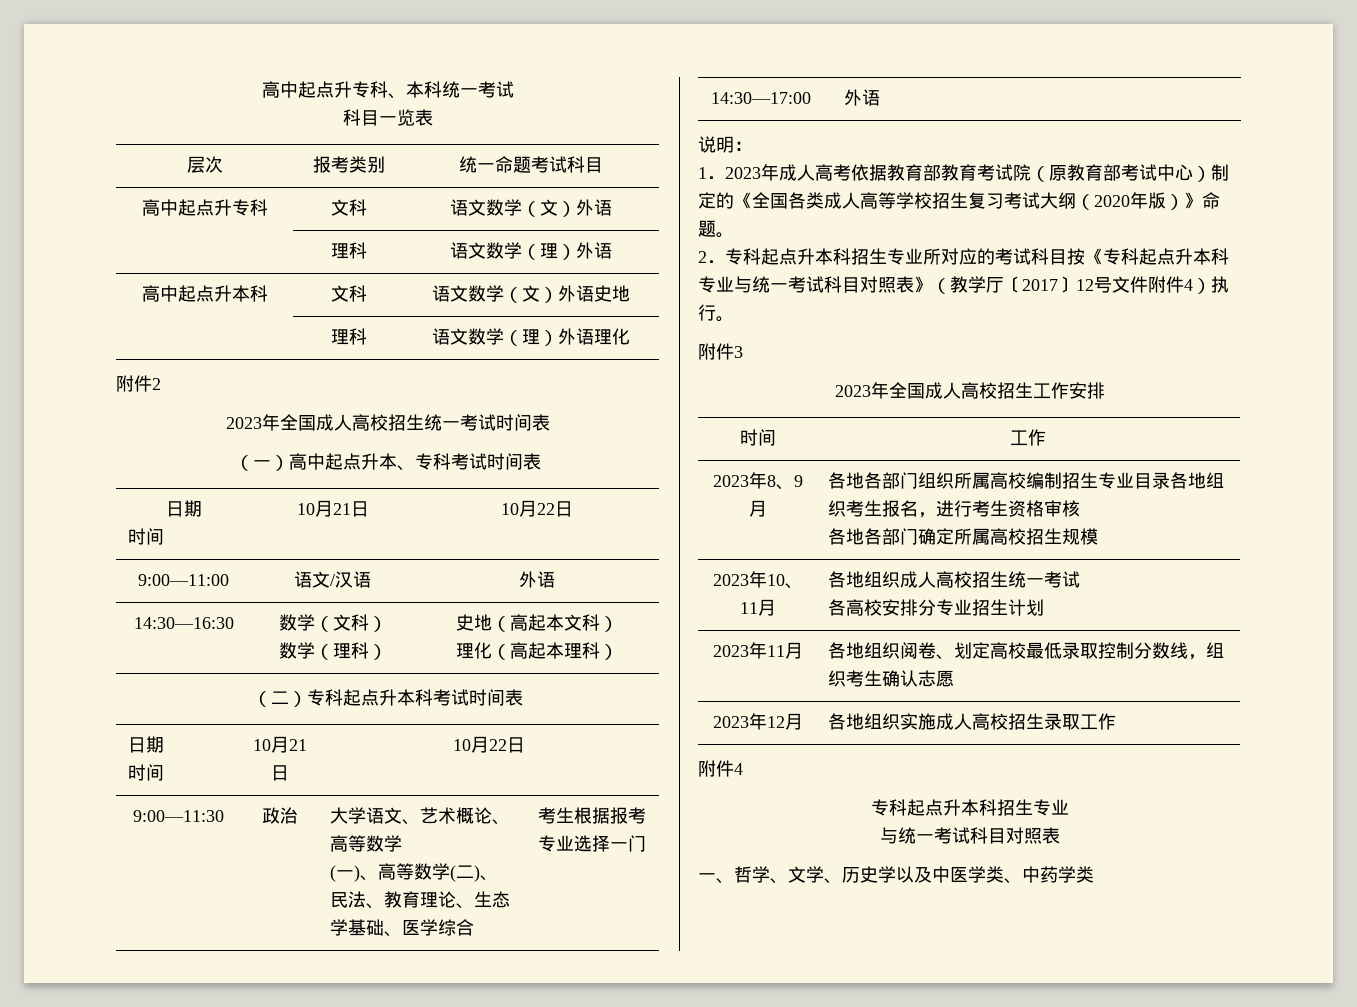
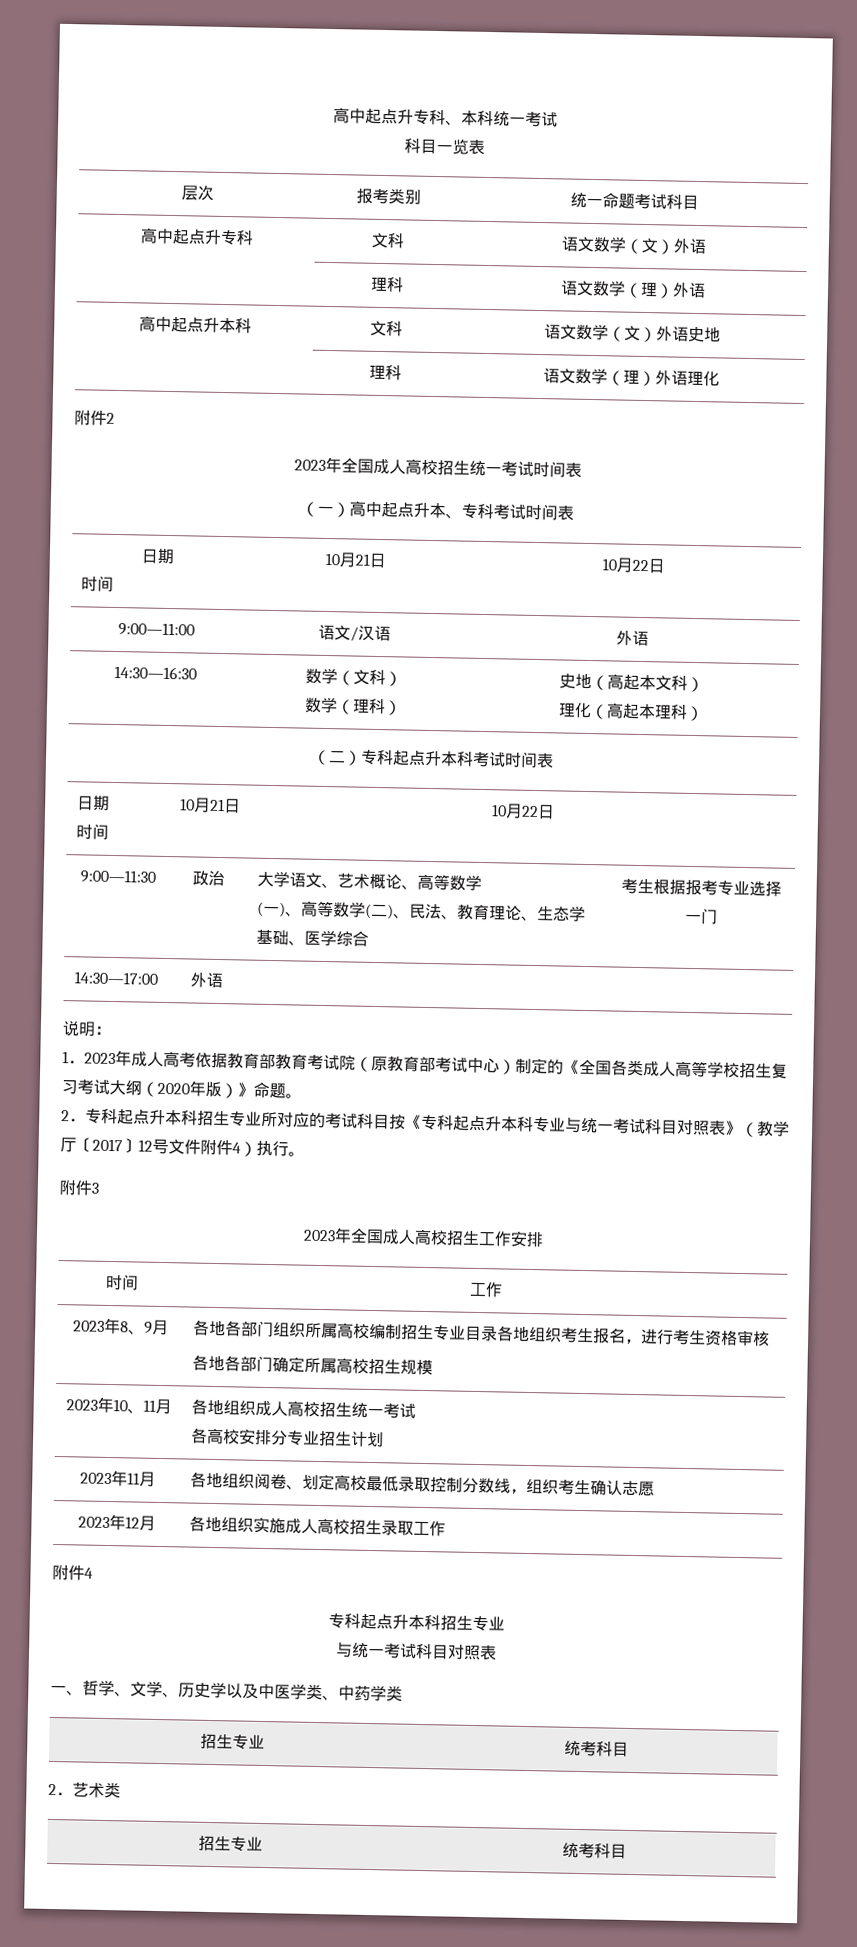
(1094, 874) none -> [199,1733,265,1750] [563,1740,629,1757] [48,1781,121,1799] [197,1835,263,1852] [561,1842,627,1859] // 招生专业 | 统考科目 // 2．艺术类 // 招生专业 | 统考科目

